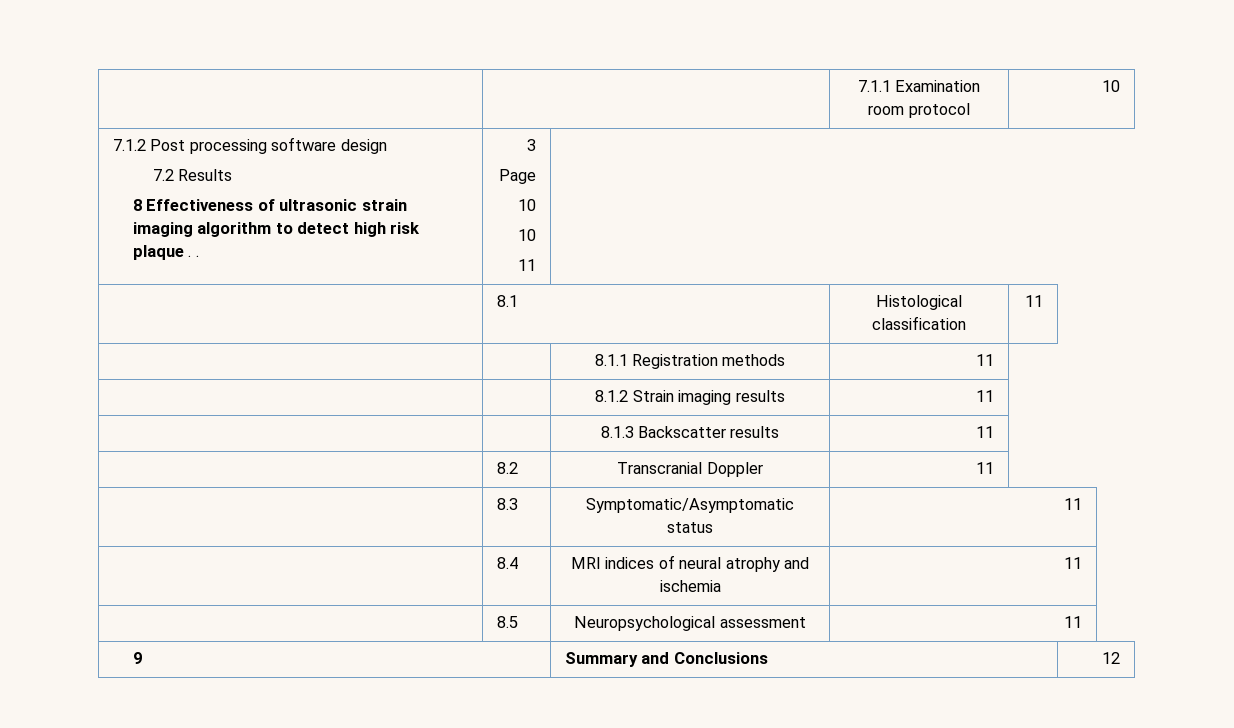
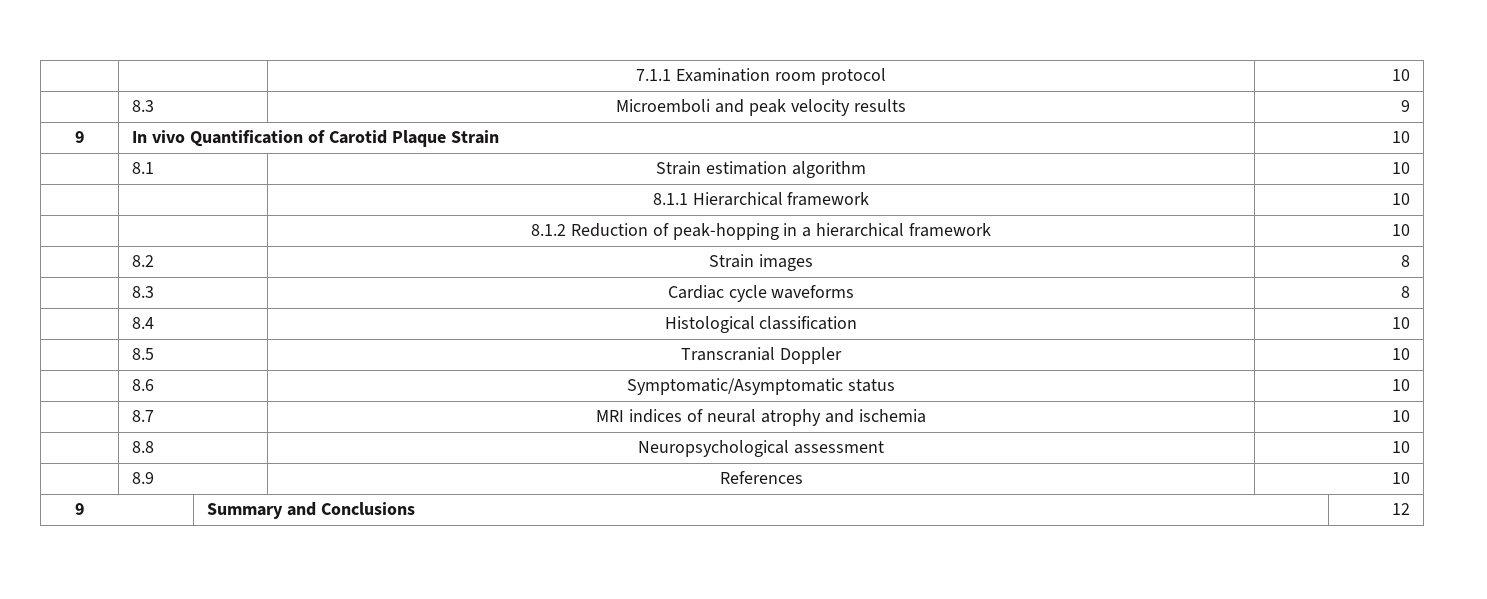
[112,137,387,154] [152,169,233,181] [132,199,407,211] [132,222,420,237] [132,245,199,260] [527,139,537,151] [499,169,537,184] [518,199,537,211] [518,229,537,241] [518,259,537,271] 7.1.2 Post processing software design // 7.2 Results // 8 Effectiveness of ultrasonic strain imaging algorithm to detect high risk plaque . . | 3 // Page // 10 // 10 // 11 -> [132,100,155,112] [616,99,906,116] [1400,100,1410,112] [74,131,85,143] [132,130,499,147] [1391,131,1410,143] | 8.3 | Microemboli and peak velocity results | 9 // 9 | In vivo Quantification of Carotid Plaque Strain | 10
[875,295,962,310] [871,316,966,330] [1025,295,1044,307] [594,354,786,369] [976,354,995,366] [595,390,785,405] [976,390,995,402] [600,426,780,438] [976,426,995,438] [496,462,518,474] [617,462,763,477] [976,462,995,474] [496,498,518,510] Histological classification | 11 // | | 8.1.1 Registration methods | 11 // | | 8.1.2 Strain imaging results | 11 // | | 8.1.3 Backscatter results | 11 // | 8.2 | Transcranial Doppler | 11 // | 8.3 -> [656,161,866,178] [1391,162,1410,174] [652,192,870,206] [1391,193,1410,205] [530,223,992,240] [1391,224,1410,236] [132,255,155,267] [709,254,813,271] [1400,255,1410,267] [132,286,155,298] [667,285,855,302] [1400,286,1410,298] [132,317,155,329] [664,316,858,333] [1391,317,1410,329] [132,348,155,360] [681,347,842,364] [1391,348,1410,360] [132,379,155,391] Strain estimation algorithm | 10 // | | 8.1.1 Hierarchical framework | 10 // | | 8.1.2 Reduction of peak-hopping in a hierarchical framework | 10 // | 8.2 | Strain images | 8 // | 8.3 | Cardiac cycle waveforms | 8 // | 8.4 | Histological classification | 10 // | 8.5 | Transcranial Doppler | 10 // | 8.6
[1064,498,1083,510] [496,557,518,569] 11 // | 8.4 -> [1391,379,1410,391] [132,410,155,422] 10 // | 8.7
[1064,557,1083,569] [496,616,518,628] 11 // | 8.5 -> [1391,410,1410,422] [132,441,155,453] 10 // | 8.8
[1064,616,1083,628] 11 -> [1391,441,1410,453] [132,472,155,484] [719,471,803,484] [1391,472,1410,484] 10 // | 8.9 | References | 10

